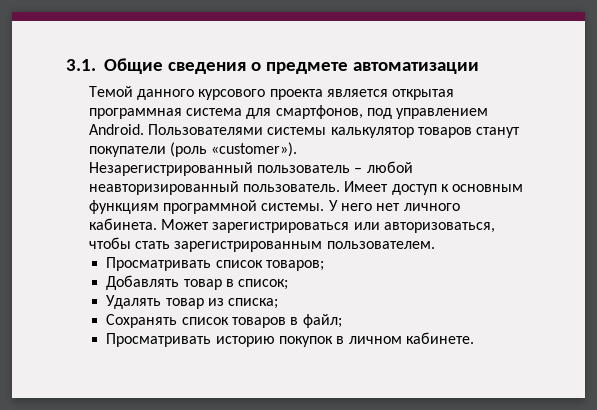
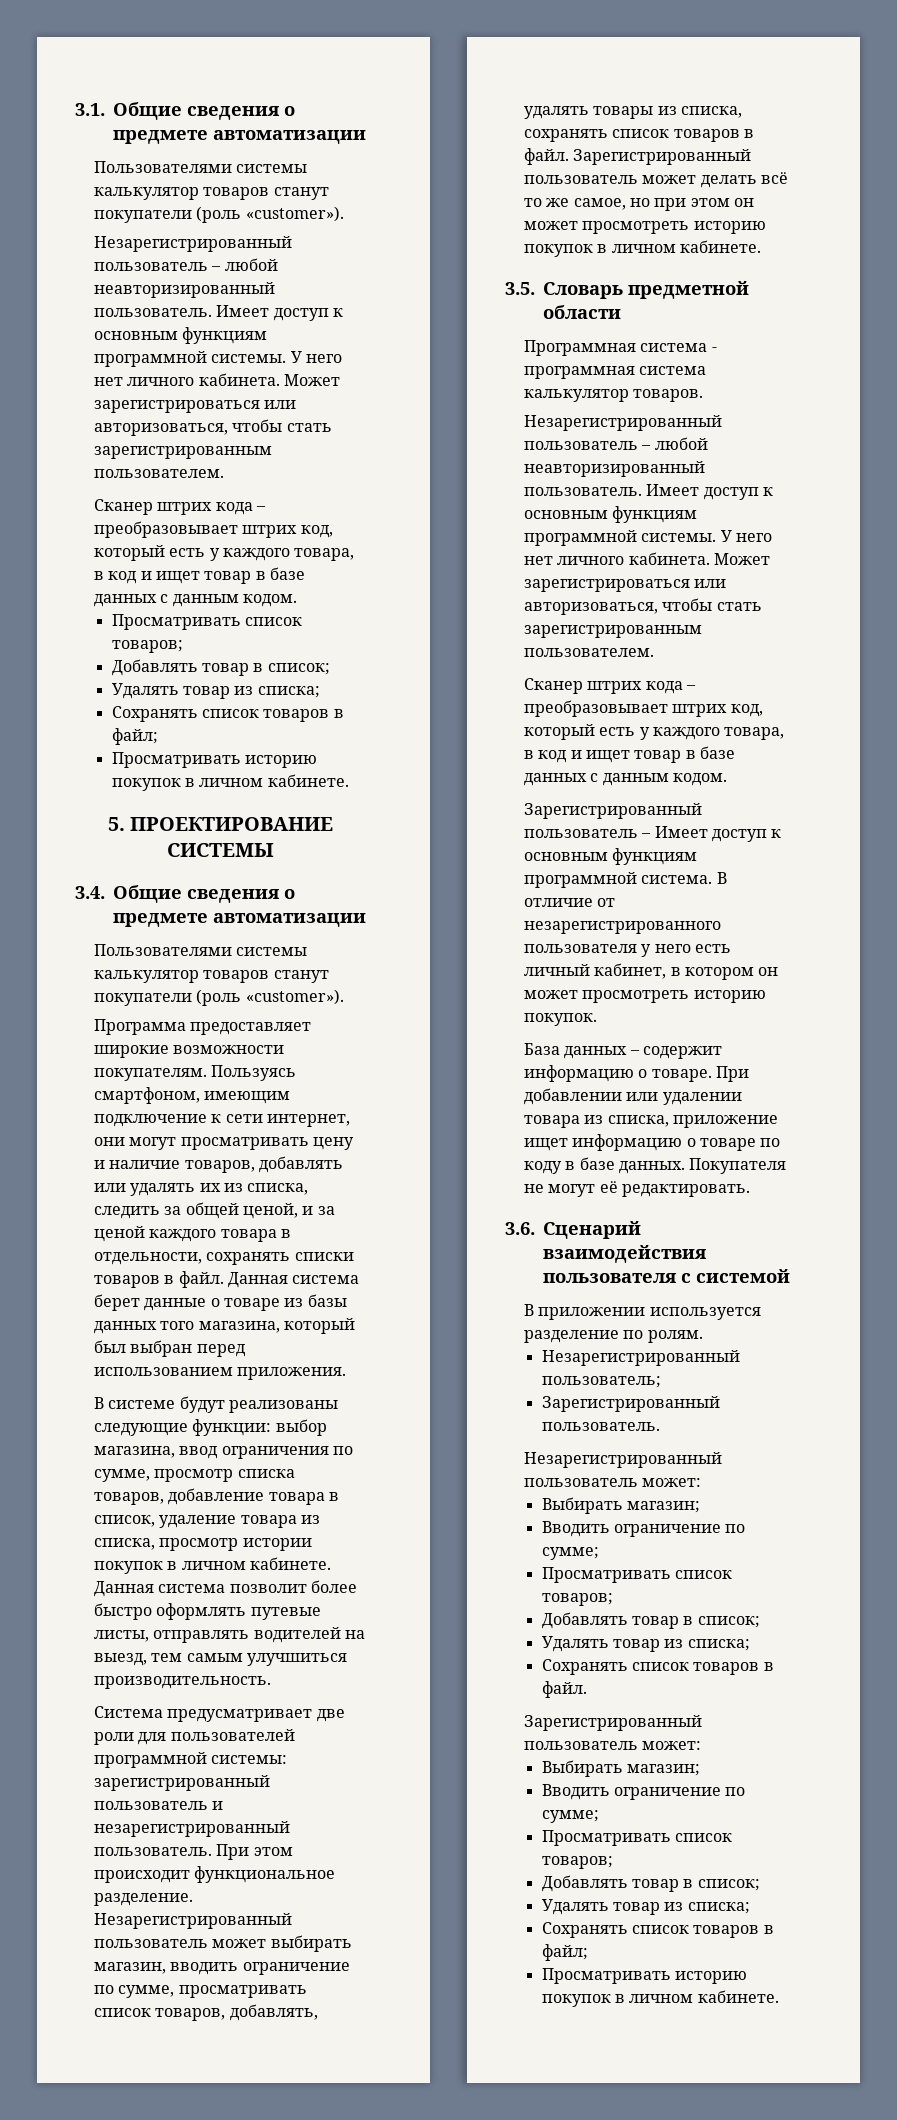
[88,86,455,100] [88,105,489,119] [88,124,144,135] Темой данного курсового проекта является открытая программная система для смартфонов, под управлением Android. -> (366, 137) none
(435, 245) none -> [94,499,267,515] [94,521,333,538] [94,545,355,561] [94,567,306,584] [94,594,298,607] // Сканер штрих кода – преобразовывает штрих код, который есть у каждого товара, в код и ищет товар в базе данных с данным кодом.
(475, 338) none -> [107,817,334,831] [167,843,274,857] [75,885,295,903] [113,913,366,927] [94,944,308,956] [94,970,329,983] [94,989,344,1006] [94,1019,312,1035] [94,1045,285,1058] [94,1065,297,1081] [94,1087,291,1104] [94,1114,351,1127] [94,1137,355,1150] [94,1156,344,1173] [94,1183,309,1196] [94,1202,335,1219] [94,1226,292,1242] [94,1252,354,1265] [94,1271,360,1288] [94,1294,347,1311] [94,1318,356,1334] [94,1340,245,1357] [94,1367,347,1380] [94,1396,339,1413] [94,1419,327,1436] [94,1446,354,1459] [94,1469,295,1482] [94,1488,340,1505] [94,1515,321,1528] [94,1538,312,1551] [94,1557,332,1574] [94,1580,358,1597] [94,1603,321,1620] [94,1627,366,1643] [94,1653,348,1666] [94,1676,272,1689] [94,1706,345,1722] [94,1729,295,1745] [94,1752,288,1768] [94,1775,271,1791] [94,1801,224,1810] [94,1821,291,1837] [94,1844,293,1860] [94,1866,336,1883] [94,1893,194,1906] [94,1913,293,1929] [94,1935,352,1952] [94,1962,350,1975] [94,1985,307,1998] [94,2004,318,2021] [524,106,743,119] [524,129,755,142] [524,148,752,165] [524,172,789,188] [524,198,755,211] [524,221,766,234] [524,240,762,257] [505,281,749,299] [543,305,621,319] [524,340,717,356] [524,366,707,379] [524,389,704,402] [524,415,723,431] [524,437,708,450] [524,461,706,477] [524,484,774,500] [524,506,698,523] [524,530,773,546] [524,552,771,565] [524,579,727,592] [524,598,762,615] [524,625,703,638] [524,648,655,657] [524,678,697,694] [524,700,763,717] [524,724,785,740] [524,746,736,763] [524,773,728,786] [524,803,703,819] [524,826,782,842] [524,848,698,865] [524,872,727,888] [524,898,616,907] [524,921,722,934] [524,944,732,957] [524,963,779,980] [524,990,766,1003] [524,1013,598,1026] [524,1043,723,1059] [524,1065,750,1082] [524,1088,742,1105] [524,1115,779,1128] [524,1134,781,1151] [524,1157,787,1174] [524,1181,751,1197] [505,1221,641,1239] [543,1245,707,1263] [543,1269,790,1283] [524,1304,761,1320] [524,1330,703,1343] [541,1350,740,1366] [541,1376,661,1388] [541,1396,720,1412] [541,1422,660,1431] [524,1452,723,1468] [524,1478,702,1487] [541,1497,701,1514] [541,1521,746,1537] [541,1547,599,1560] [541,1567,733,1583] [541,1593,613,1606] [541,1612,760,1629] [541,1636,750,1652] [541,1659,774,1675] [541,1681,587,1698] [524,1715,703,1731] [524,1741,702,1750] [541,1760,701,1777] [541,1784,746,1800] [541,1810,599,1823] [541,1830,733,1846] [541,1856,613,1869] [541,1875,760,1892] [541,1899,750,1915] [541,1922,774,1938] [541,1944,588,1961] [541,1968,748,1984] [541,1990,779,2007] // 5. ПРОЕКТИРОВАНИЕ СИСТЕМЫ // 3.4. Общие сведения о предмете автоматизации // Пользователями системы калькулятор товаров станут покупатели (роль «customer»). // Программа предоставляет широкие возможности покупателям. Пользуясь смартфоном, имеющим подключение к сети интернет, они могут просматривать цену и наличие товаров, добавлять или удалять их из списка, следить за общей ценой, и за ценой каждого товара в отдельности, сохранять списки товаров в файл. Данная система берет данные о товаре из базы данных того магазина, который был выбран перед использованием приложения. // В системе будут реализованы следующие функции: выбор магазина, ввод ограничения по сумме, просмотр списка товаров, добавление товара в список, удаление товара из списка, просмотр истории покупок в личном кабинете. Данная система позволит более быстро оформлять путевые листы, отправлять водителей на выезд, тем самым улучшиться производительность. // Система предусматривает две роли для пользователей программной системы: зарегистрированный пользователь и незарегистрированный пользователь. При этом происходит функциональное разделение. Незарегистрированный пользователь может выбирать магазин, вводить ограничение по сумме, просматривать список товаров, добавлять, удалять товары из списка, сохранять список товаров в файл. Зарегистрированный пользователь может делать всё то же самое, но при этом он может просмотреть историю покупок в личном кабинете. // 3.5. Словарь предметной области // Программная система - программная система калькулятор товаров. // Незарегистрированный пользователь – любой неавторизированный пользователь. Имеет доступ к основным функциям программной системы. У него нет личного кабинета. Может зарегистрироваться или авторизоваться, чтобы стать зарегистрированным пользователем. // Сканер штрих кода – преобразовывает штрих код, который есть у каждого товара, в код и ищет товар в базе данных с данным кодом. // Зарегистрированный пользователь – Имеет доступ к основным функциям программной система. В отличие от незарегистрированного пользователя у него есть личный кабинет, в котором он может просмотреть историю покупок. // База данных – содержит информацию о товаре. При добавлении или удалении товара из списка, приложение ищет информацию о товаре по коду в базе данных. Покупателя не могут её редактировать. // 3.6. Сценарий взаимодействия пользователя с системой // В приложении используется разделение по ролям. // Незарегистрированный пользователь; // Зарегистрированный пользователь. // Незарегистрированный пользователь может: // Выбирать магазин; // Вводить ограничение по сумме; // Просматривать список товаров; // Добавлять товар в список; // Удалять товар из списка; // Сохранять список товаров в файл. // Зарегистрированный пользователь может: // Выбирать магазин; // Вводить ограничение по сумме; // Просматривать список товаров; // Добавлять товар в список; // Удалять товар из списка; // Сохранять список товаров в файл; // Просматривать историю покупок в личном кабинете.

